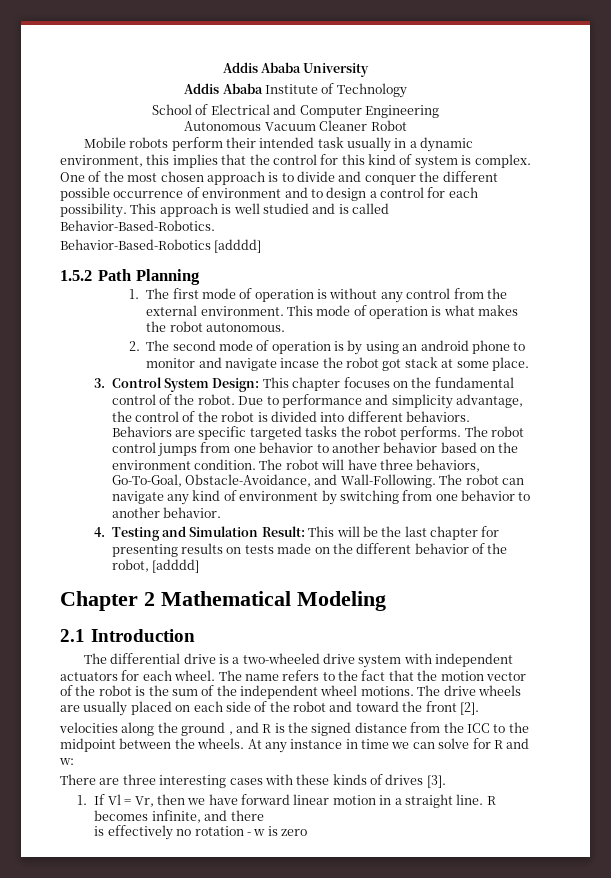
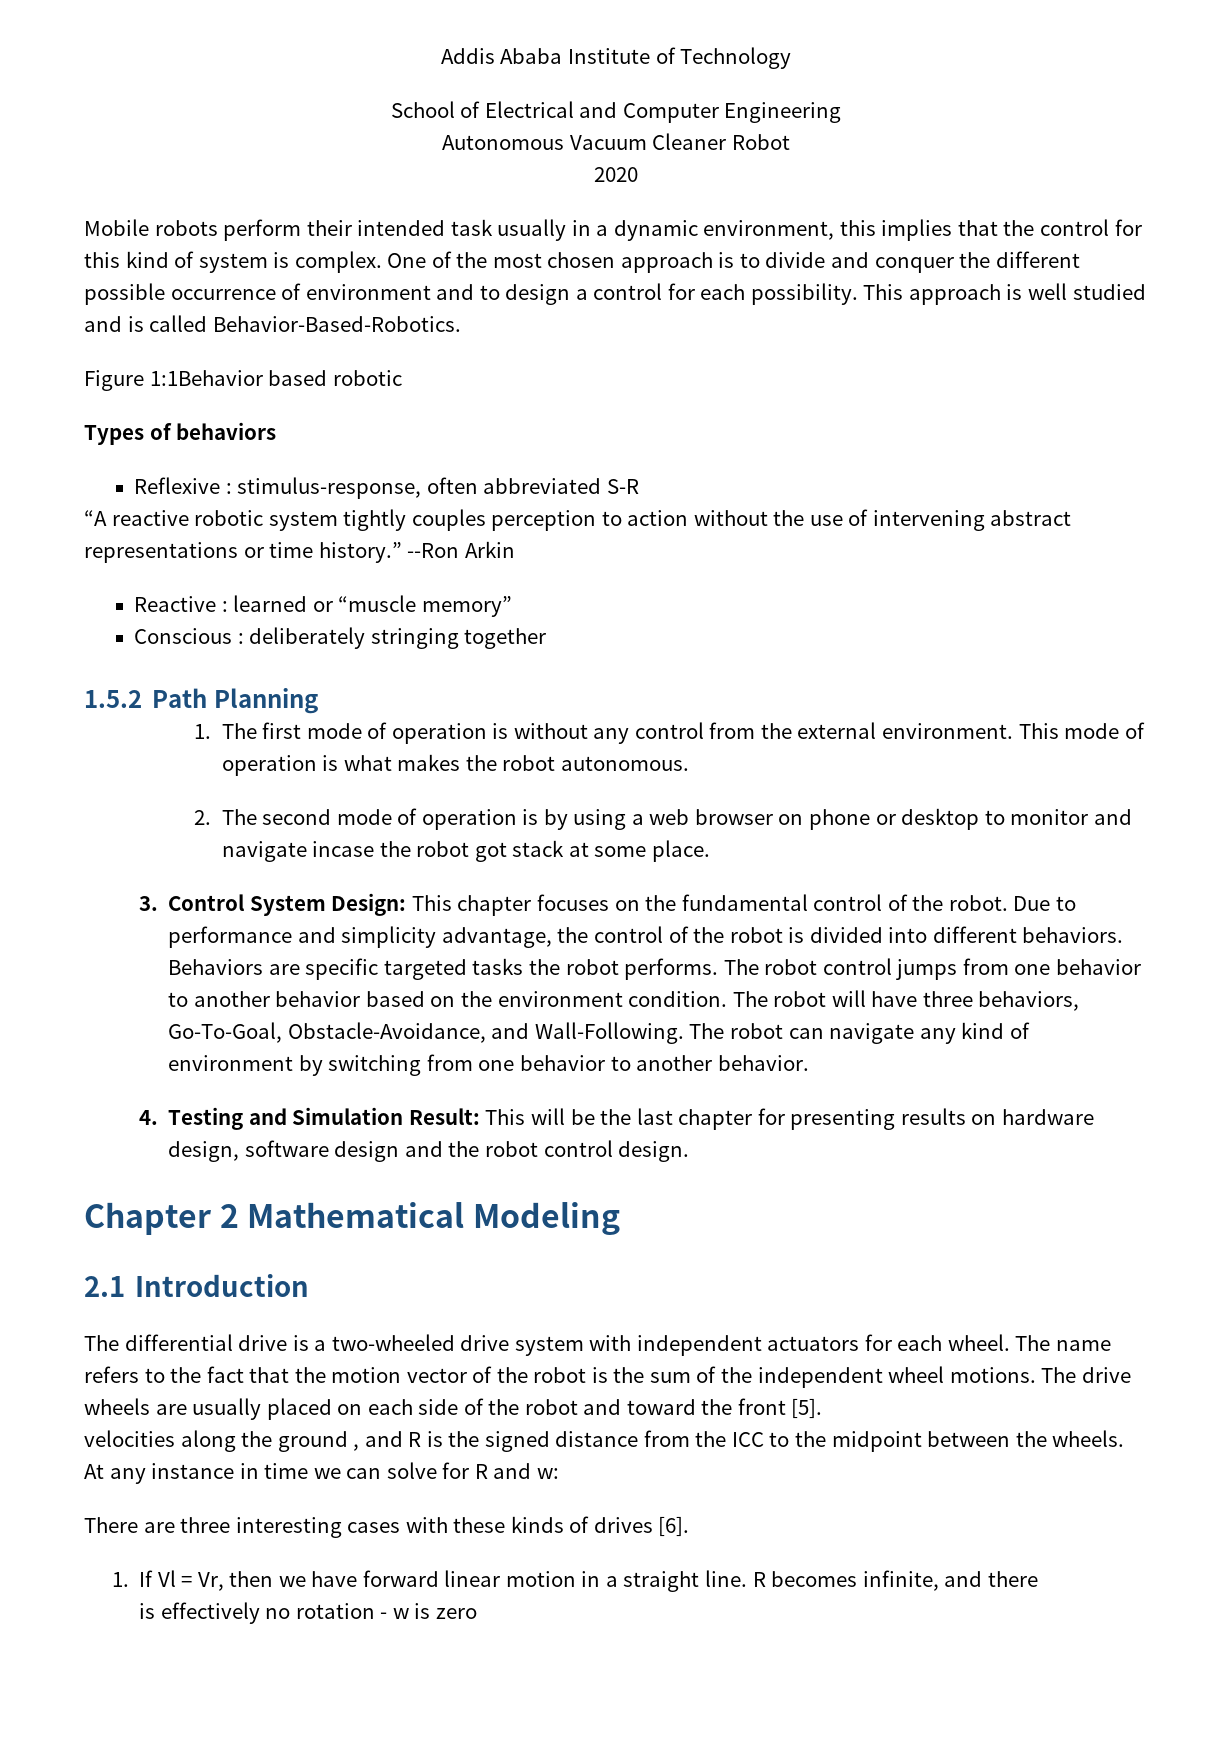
[222,62,370,77] [184,83,263,94] Addis Ababa University // Addis Ababa -> [440,48,563,64] Addis Ababa
(407, 125) none -> [594,167,638,182] // 2020
[60,239,262,253] Behavior-Based-Robotics [adddd] -> [84,370,402,391] [84,422,277,445] [134,477,639,499] [84,509,1072,531] [84,541,515,563] [134,595,512,617] [134,627,547,649] Figure 1:1Behavior based robotic // Types of behaviors // Reflexive : stimulus-response, often abbreviated S-R // “A reactive robotic system tightly couples perception to action without the use of intervening abstract representations or time history.” --Ron Arkin // Reactive : learned or “muscle memory” // Conscious : deliberately stringing together
[402,340,510,354] an android phone -> [631,808,980,830] a web browser on phone or desktop
[244,543,508,554] [111,559,200,573] tests made on the different behavior of the robot, [adddd] -> [1001,1109,1094,1125] [168,1140,690,1162] hardware design, software design and the robot control design.
[459,702,479,715] [2]. -> [791,1398,823,1419] [5].
[426,775,446,788] [3]. -> [658,1516,690,1537] [6].

